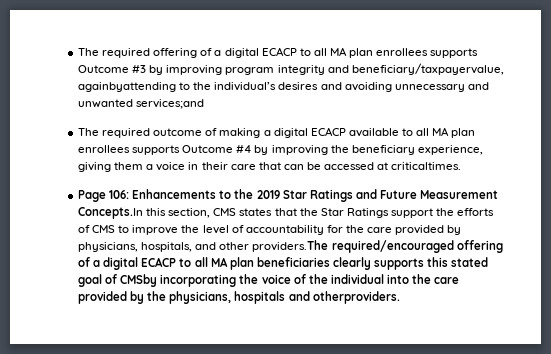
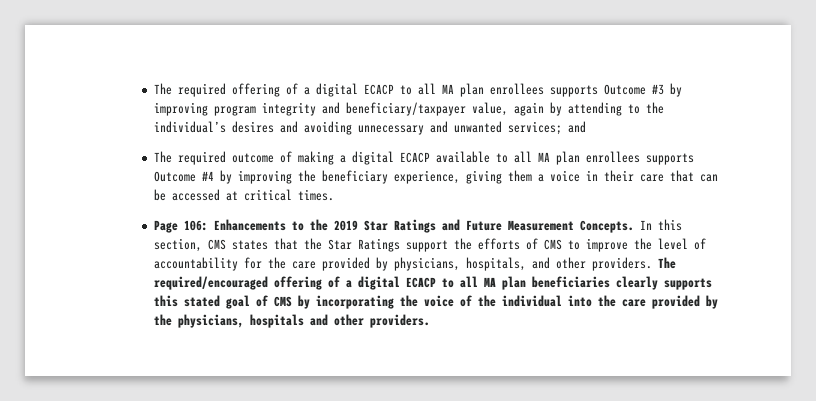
[351,63,504,75] [78,82,177,92] beneficiary/taxpayervalue, againbyattending -> [345,102,622,116] beneficiary/taxpayer value, again by attending
[136,99,205,109] services;and -> [507,121,586,135] services; and
[391,162,462,170] criticaltimes. -> [243,189,334,201] critical times.
[78,207,144,219] Concepts.In -> [579,220,652,233] Concepts. In
[252,240,329,252] providers.The -> [591,257,676,271] providers. The
[120,274,158,287] CMSby -> [273,295,310,309] CMS by
[312,291,400,304] otherproviders. -> [333,314,430,328] other providers.

